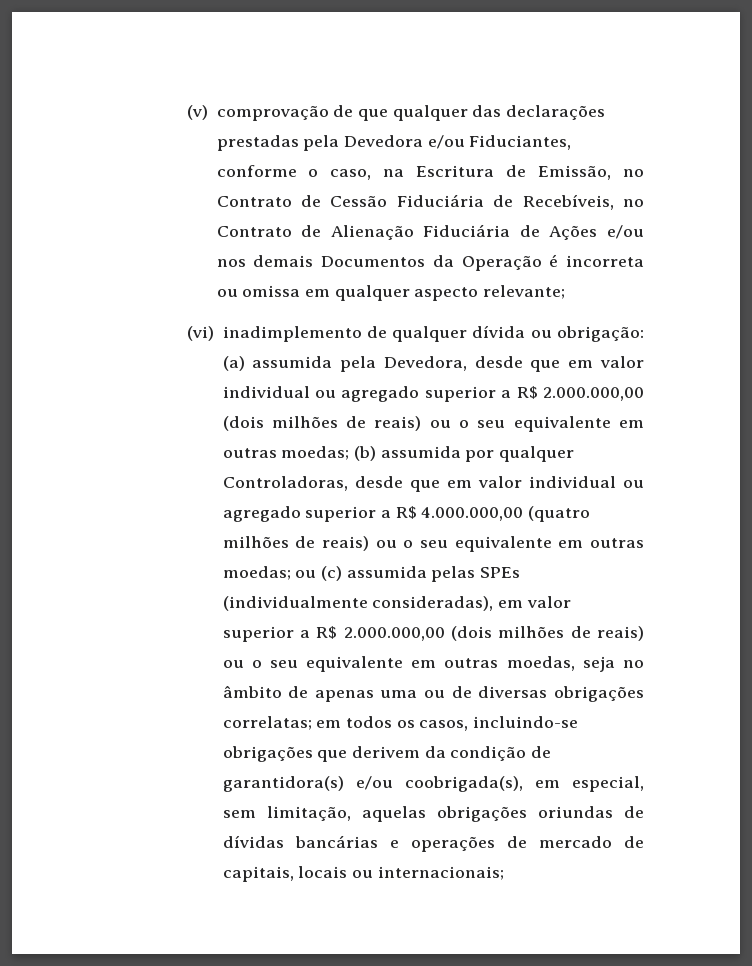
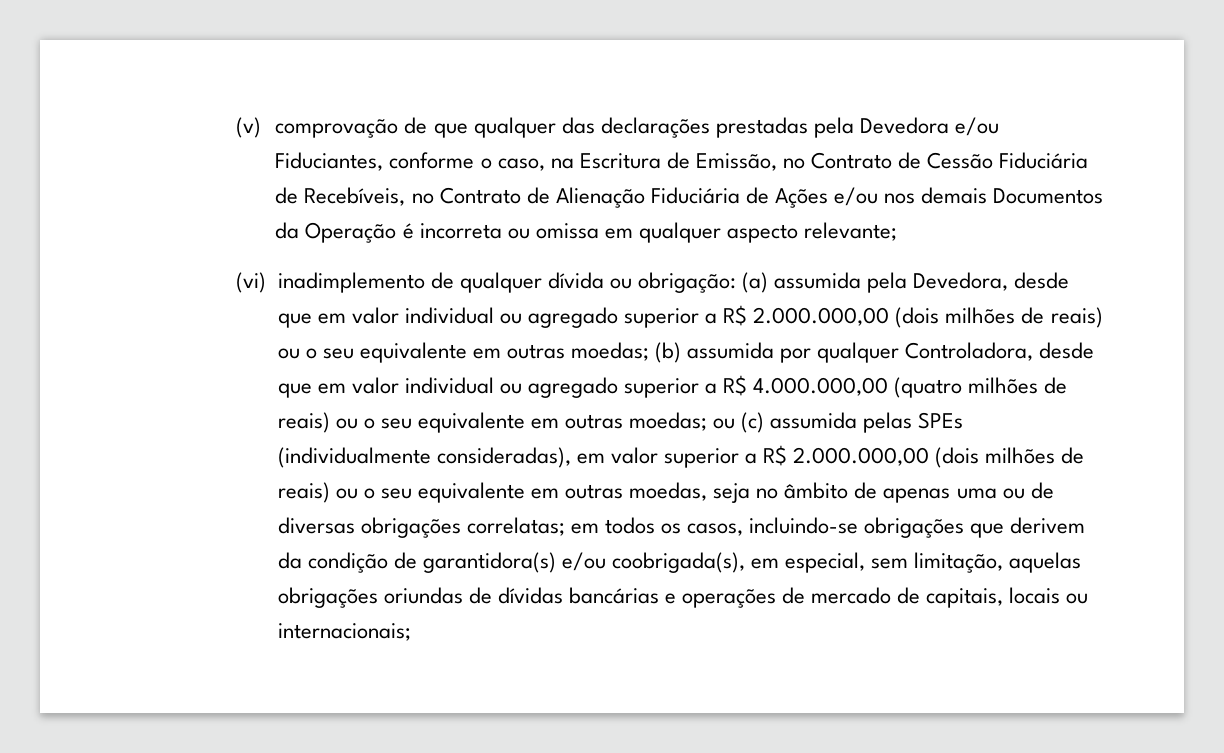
[222,476,348,491] Controladoras, -> [905,342,1034,361] Controladora,

